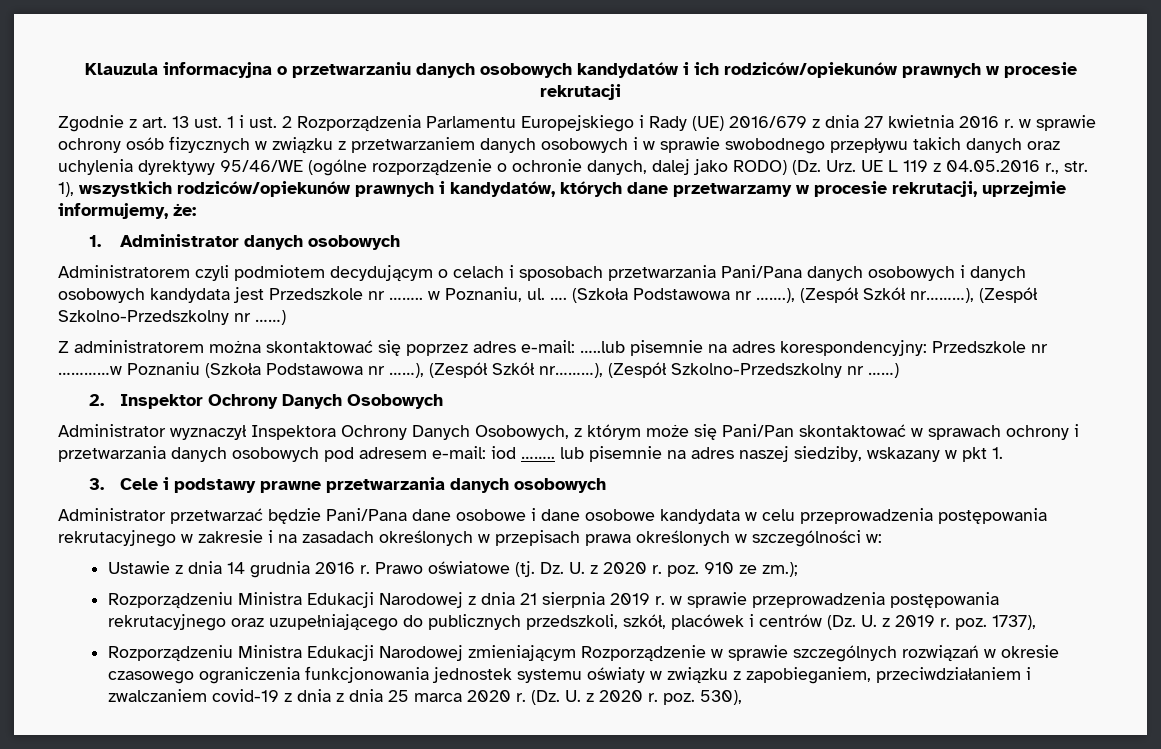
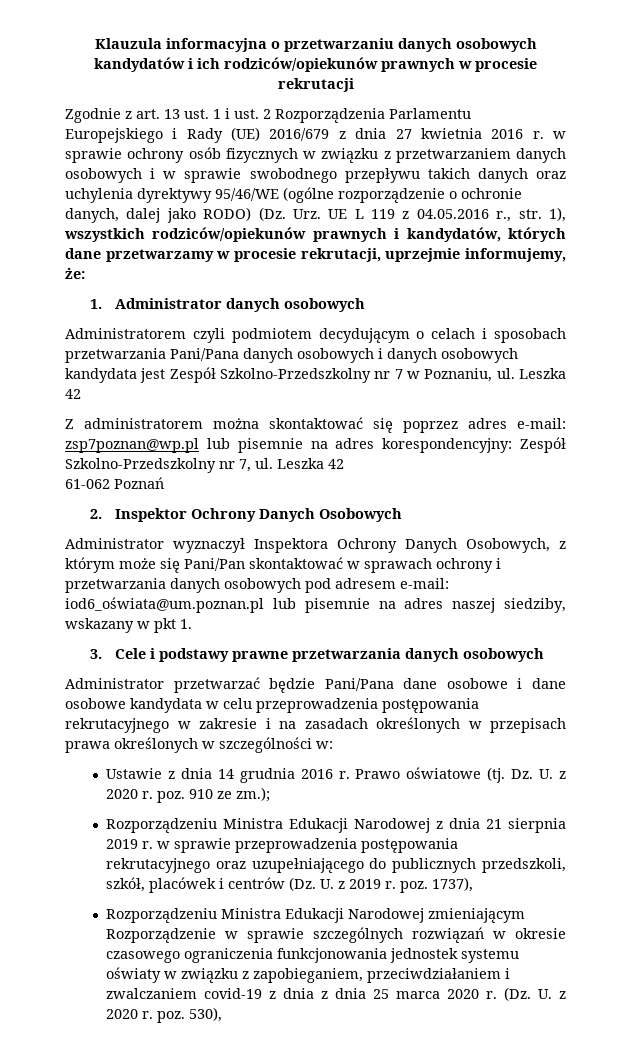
[269,287,1037,303] [58,310,286,325] Przedszkole nr …….. w Poznaniu, ul. …. (Szkoła Podstawowa nr …….), (Zespół Szkół nr………), (Zespół Szkolno-Przedszkolny nr ……) -> [169,367,566,383] [65,389,81,399] Zespół Szkolno-Przedszkolny nr 7 w Poznaniu, ul. Leszka 42
[580,341,625,353] …..lub -> [65,438,230,453] zsp7poznan@wp.pl lub
[932,341,1048,353] [58,362,899,378] Przedszkole nr …………w Poznaniu (Szkoła Podstawowa nr ……), (Zespół Szkół nr………), (Zespół Szkolno-Przedszkolny nr ……) -> [520,437,566,453] [65,458,344,473] [65,477,164,489] Zespół Szkolno-Przedszkolny nr 7, ul. Leszka 42 // 61-062 Poznań
[491,446,555,459] iod …….. -> [65,597,264,613] iod6_oświata@um.poznan.pl

